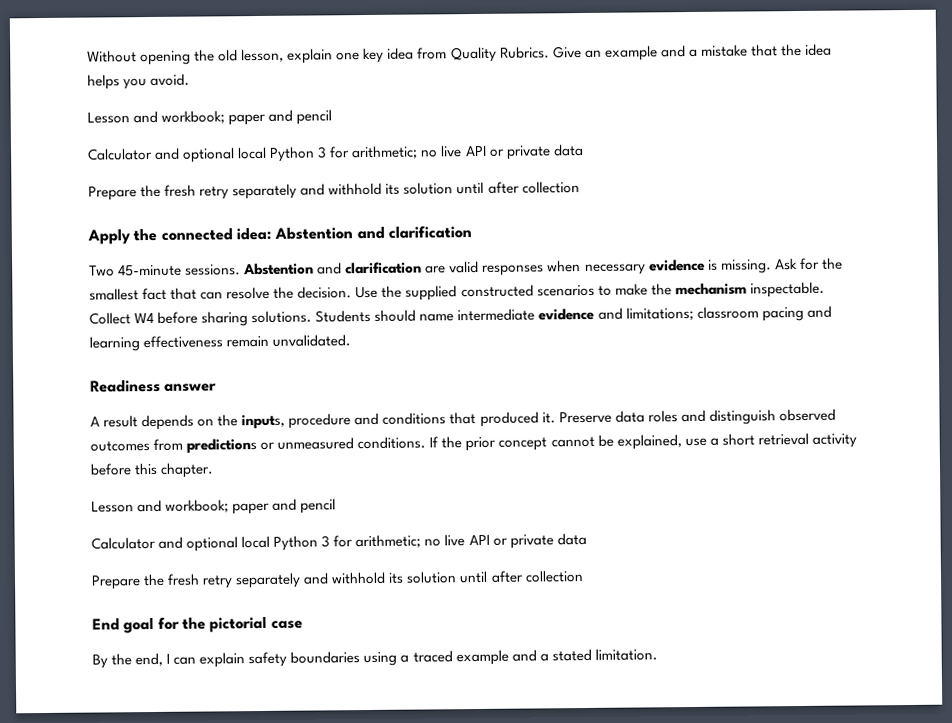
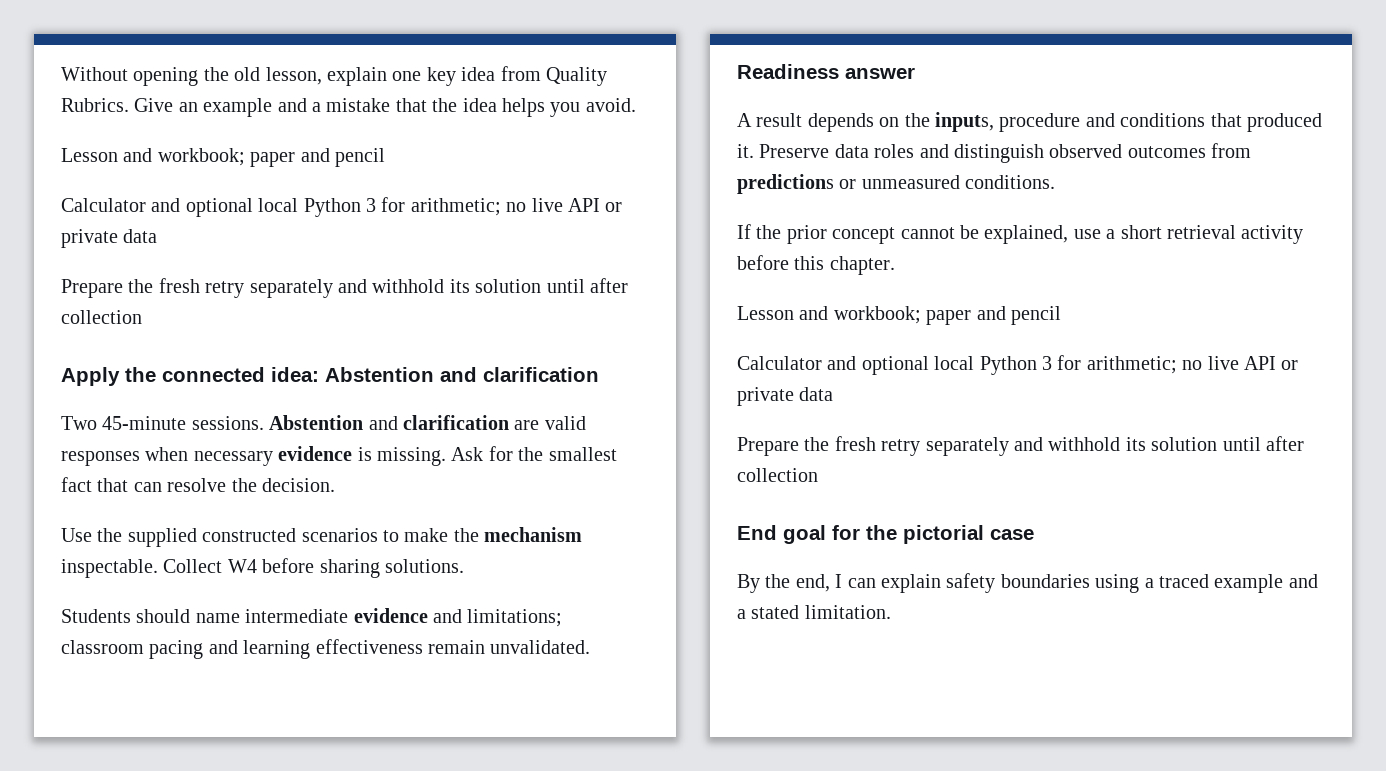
(353, 292) none -> (335, 485) //
(313, 317) none -> (464, 566) //
(427, 443) none -> (1056, 182) //

